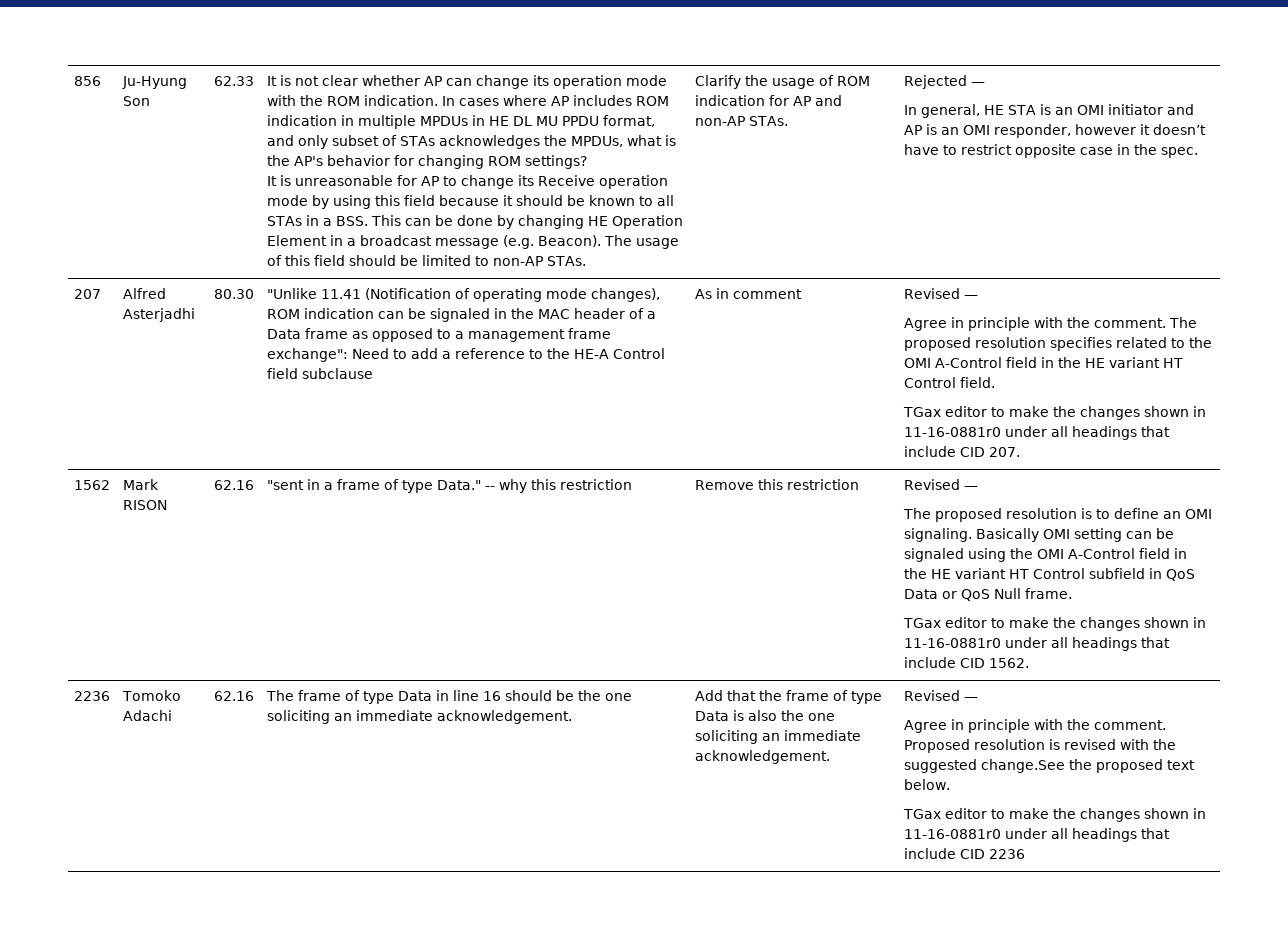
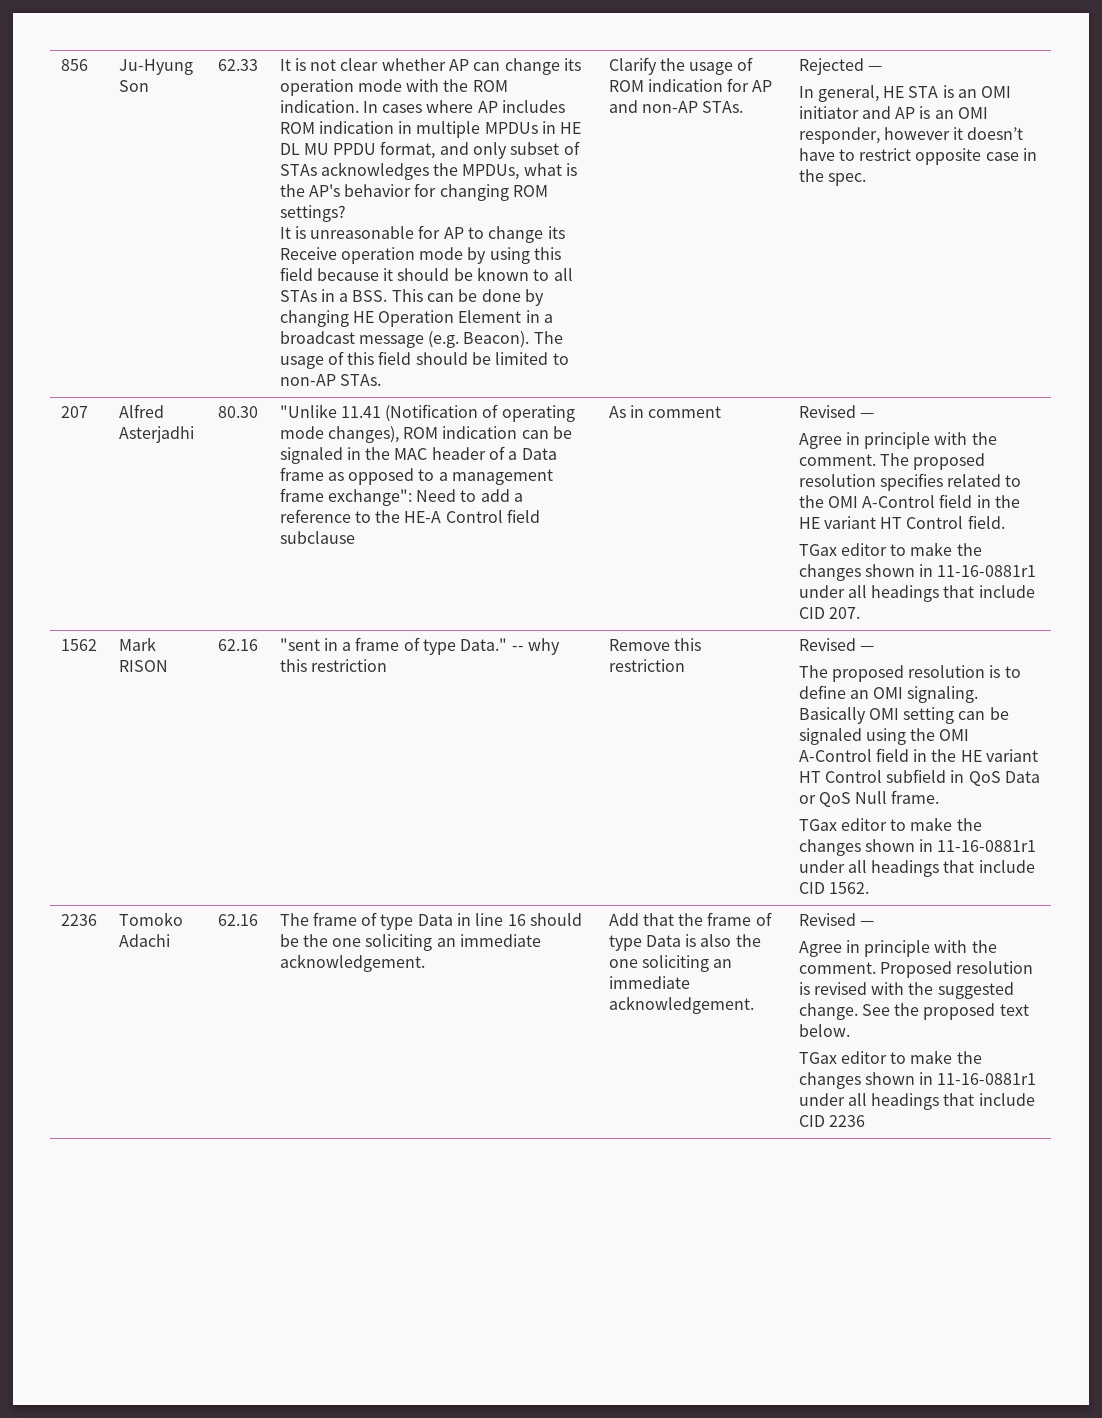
[904,427,1002,437] 11-16-0881r0 -> [937,565,1037,577] 11-16-0881r1
[904,638,1002,648] 11-16-0881r0 -> [937,840,1037,852] 11-16-0881r1
[981,759,1066,773] change.See -> [798,1003,890,1020] change. See
[904,829,1002,839] 11-16-0881r0 -> [937,1073,1037,1085] 11-16-0881r1

